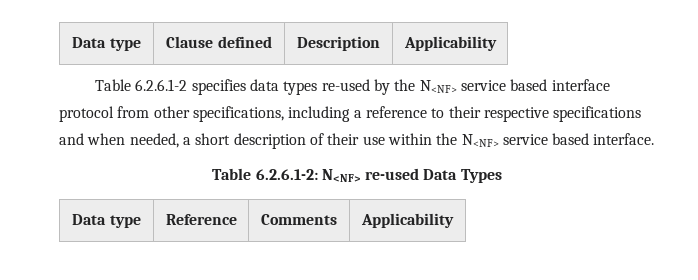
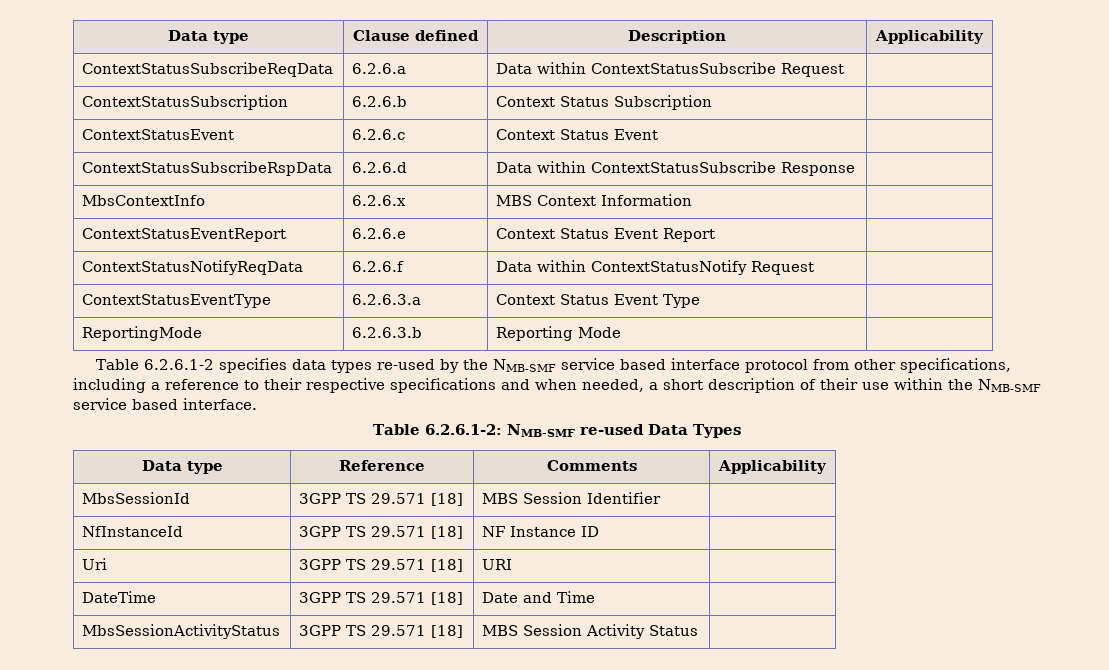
(497, 43) none -> [82,62,334,77] [352,63,407,74] [496,62,845,77] [82,95,289,110] [352,96,408,107] [496,95,713,110] [82,129,235,140] [352,129,406,140] [496,129,659,140] [82,161,333,176] [352,162,408,173] [496,161,856,176] [82,195,206,206] [352,195,407,206] [496,194,693,206] [82,228,287,242] [352,228,407,239] [496,228,716,242] [82,260,304,275] [352,261,405,272] [496,260,815,275] [82,294,272,308] [352,294,422,305] [496,294,701,308] [82,326,203,341] [352,327,423,338] [496,326,622,341] // ContextStatusSubscribeReqData | 6.2.6.a | Data within ContextStatusSubscribe Request | // ContextStatusSubscription | 6.2.6.b | Context Status Subscription | // ContextStatusEvent | 6.2.6.c | Context Status Event | // ContextStatusSubscribeRspData | 6.2.6.d | Data within ContextStatusSubscribe Response | // MbsContextInfo | 6.2.6.x | MBS Context Information | // ContextStatusEventReport | 6.2.6.e | Context Status Event Report | // ContextStatusNotifyReqData | 6.2.6.f | Data within ContextStatusNotify Request | // ContextStatusEventType | 6.2.6.3.a | Context Status Event Type | // ReportingMode | 6.2.6.3.b | Reporting Mode |
[419,80,457,93] N<NF> -> [492,359,556,372] NMB-SMF
[461,134,499,147] N<NF> -> [978,379,1041,392] NMB-SMF
[321,169,361,182] N<NF> -> [507,424,575,437] NMB-SMF
(454, 220) none -> [82,492,191,504] [299,493,464,506] [482,492,662,504] [82,526,184,537] [299,526,464,539] [482,526,600,537] [82,558,108,570] [299,559,464,572] [482,559,513,570] [82,591,157,603] [299,592,464,605] [482,591,596,603] [82,624,281,639] [299,625,464,638] [482,624,699,639] // MbsSessionId | 3GPP TS 29.571 [18] | MBS Session Identifier | // NfInstanceId | 3GPP TS 29.571 [18] | NF Instance ID | // Uri | 3GPP TS 29.571 [18] | URI | // DateTime | 3GPP TS 29.571 [18] | Date and Time | // MbsSessionActivityStatus | 3GPP TS 29.571 [18] | MBS Session Activity Status |

